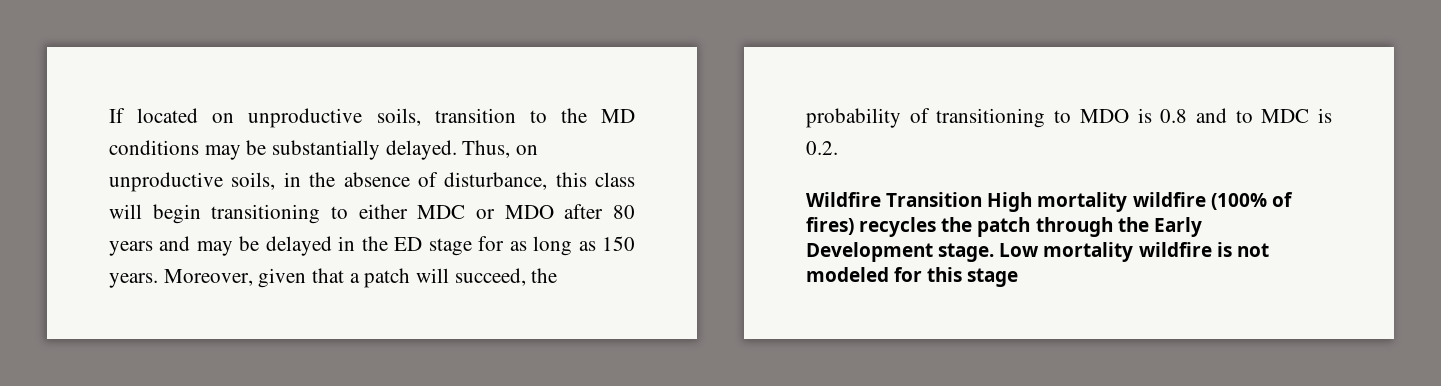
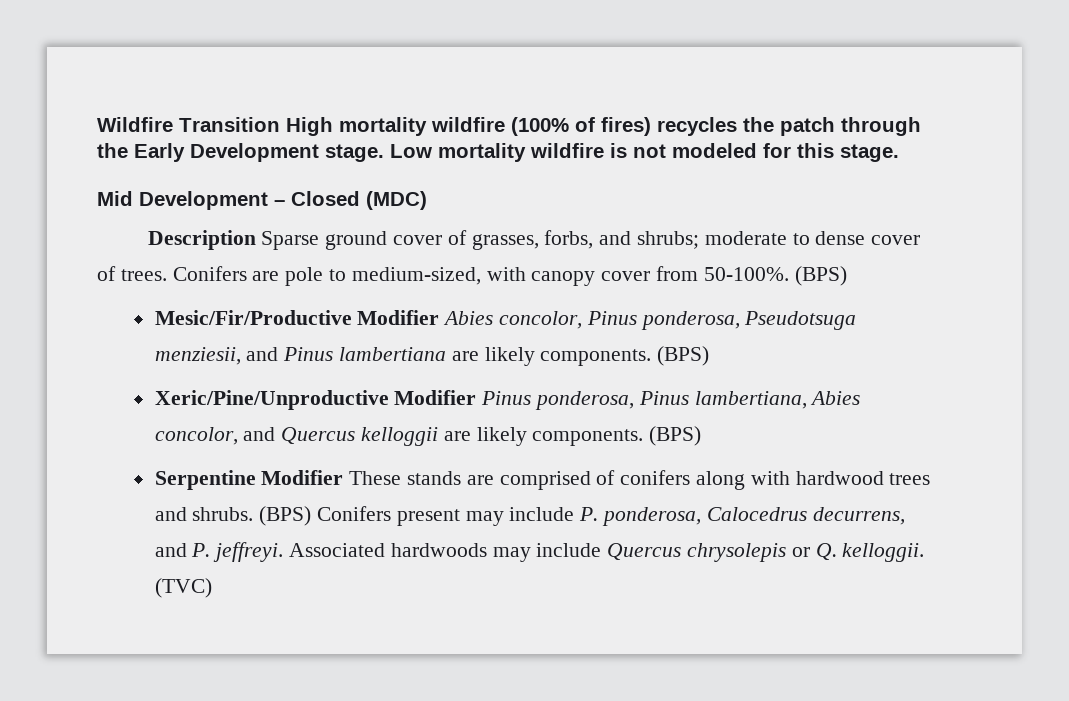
[109,108,635,128] [109,140,539,160] [109,172,635,192] [109,204,635,224] [109,236,635,256] [109,268,558,288] [806,108,1332,128] [806,141,838,155] If located on unproductive soils, transition to the MD conditions may be substantially delayed. Thus, on unproductive soils, in the absence of disturbance, this class will begin transitioning to either MDC or MDO after 80 years and may be delayed in the ED stage for as long as 150 years. Moreover, given that a patch will succeed, the probability of transitioning to MDO is 0.8 and to MDC is 0.2. // -> (97, 124) none
[967,268,1019,287] stage -> [840,144,899,162] [97,191,427,210] [147,230,921,250] [97,266,847,286] [154,310,857,330] [154,346,710,366] [154,390,861,410] [154,426,702,446] [154,470,931,490] [154,506,905,526] [154,542,925,562] [154,578,212,598] stage. // Mid Development – Closed (MDC) // Description Sparse ground cover of grasses, forbs, and shrubs; moderate to dense cover of trees. Conifers are pole to medium-sized, with canopy cover from 50-100%. (BPS) // Mesic/Fir/Productive Modifier Abies concolor, Pinus ponderosa, Pseudotsuga menziesii, and Pinus lambertiana are likely components. (BPS) // Xeric/Pine/Unproductive Modifier Pinus ponderosa, Pinus lambertiana, Abies concolor, and Quercus kelloggii are likely components. (BPS) // Serpentine Modifier These stands are comprised of conifers along with hardwood trees and shrubs. (BPS) Conifers present may include P. ponderosa, Calocedrus decurrens, and P. jeffreyi. Associated hardwoods may include Quercus chrysolepis or Q. kelloggii. (TVC)

